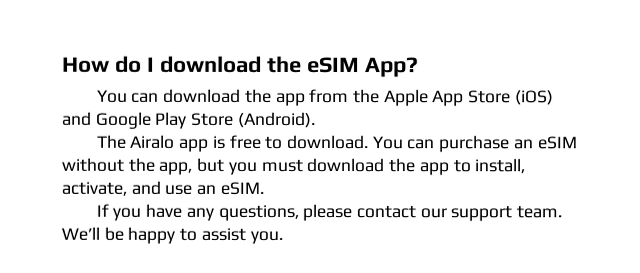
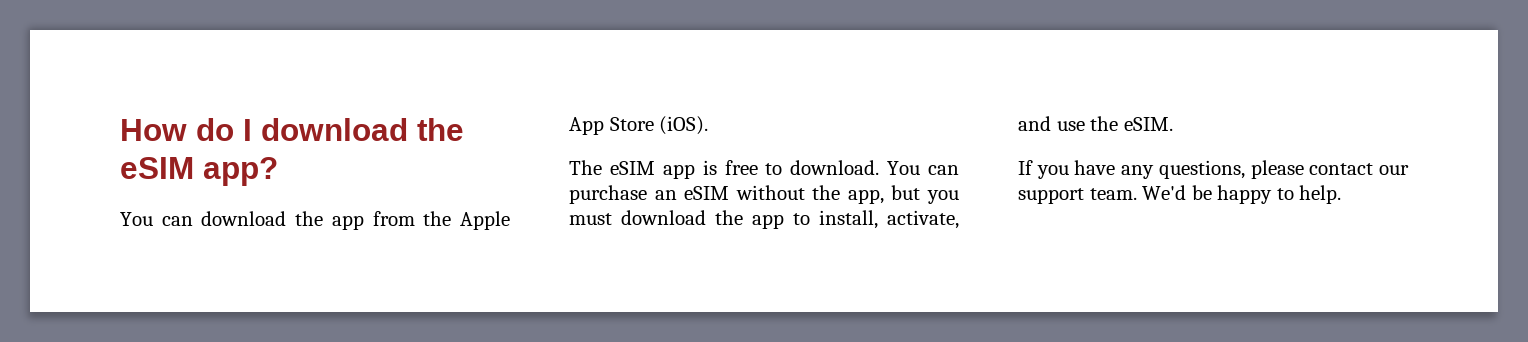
[364,57,419,78] App? -> [203,157,278,186] app?
[514,90,554,106] [62,111,316,129] (iOS) and Google Play Store (Android). -> [659,116,709,135] (iOS).
[129,134,176,149] Airalo -> [609,161,655,175] eSIM
[196,184,217,195] an -> [1090,116,1119,131] the
[61,226,100,241] We’ll -> [1142,185,1187,200] We'd
[200,227,283,244] assist you. -> [1299,185,1342,204] help.

